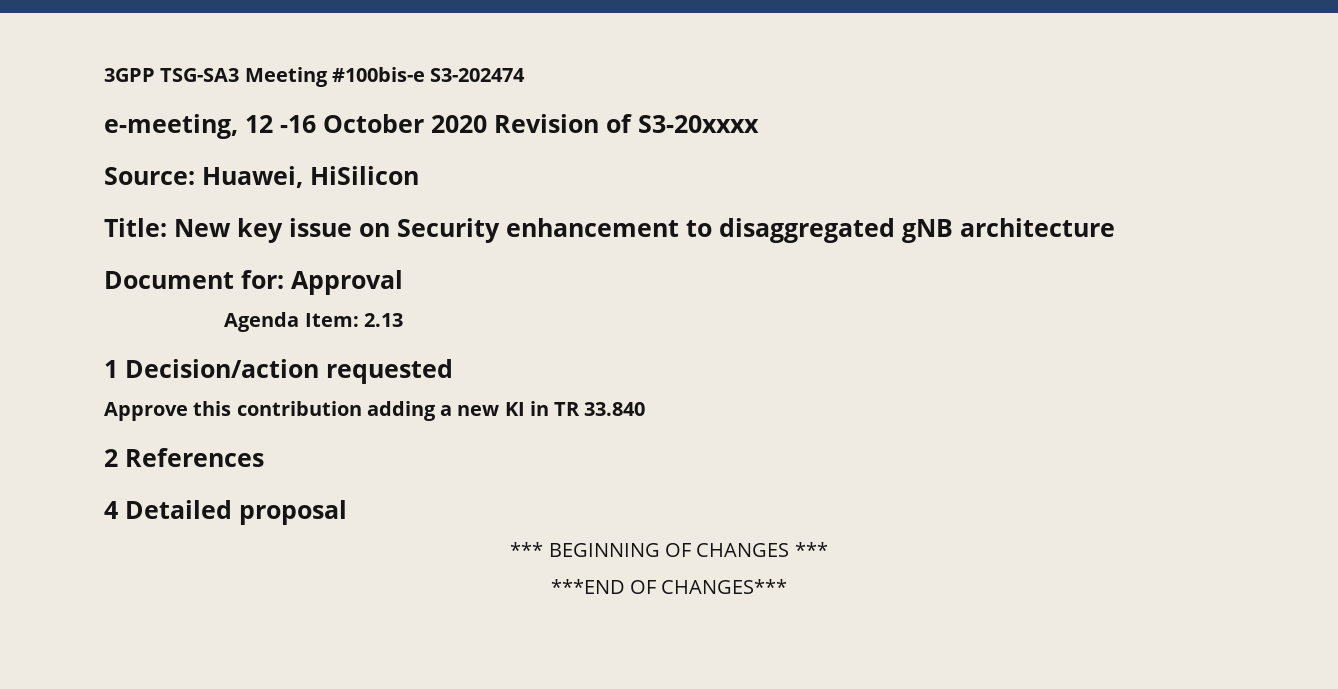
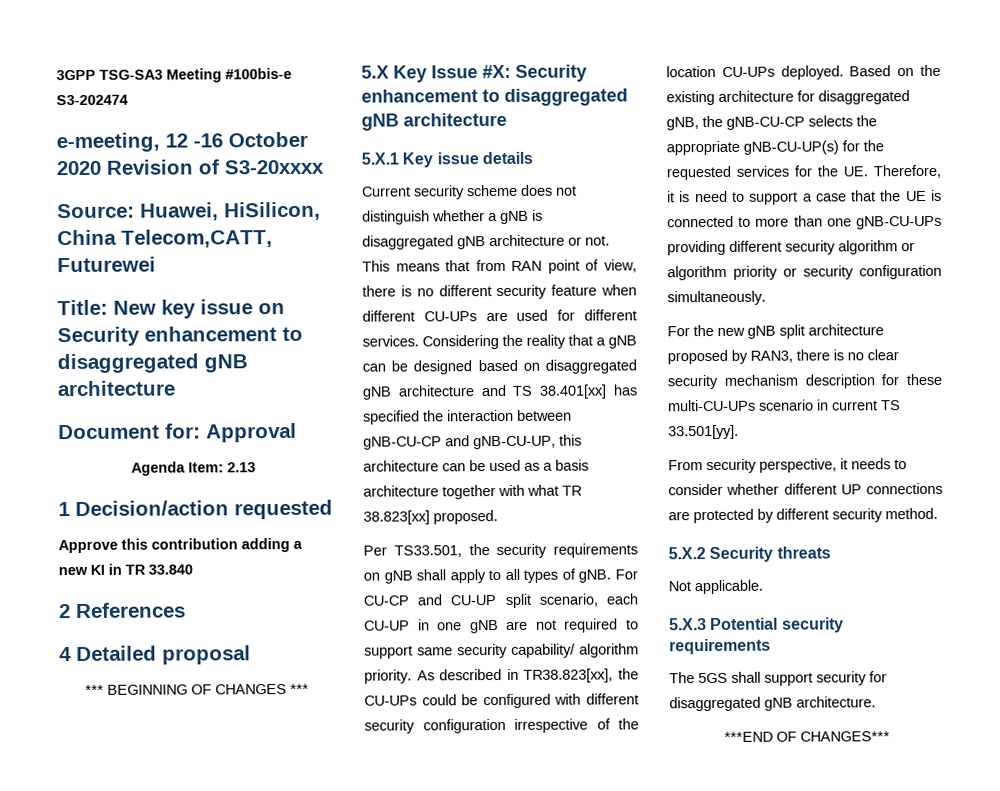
[310,166,419,185] HiSilicon -> [224,201,321,221] [57,229,273,248] [57,256,156,273] HiSilicon, China Telecom,CATT, Futurewei
(828, 549) none -> [361,64,587,83] [361,88,628,106] [361,112,507,131] [361,151,533,168] [362,184,577,200] [362,209,543,225] [362,234,610,250] [362,259,637,274] [362,284,637,300] [362,309,637,322] [362,334,637,350] [362,359,637,375] [362,384,638,400] [363,409,572,425] [363,434,582,450] [363,459,589,472] [363,484,582,500] [363,510,498,525] [363,543,638,559] [363,568,638,584] [363,593,638,608] [364,618,639,634] [364,643,639,659] [364,668,639,684] [364,693,639,709] [364,718,639,734] [666,64,941,80] [666,90,910,106] [666,115,877,131] [666,140,884,156] [666,164,941,181] [667,189,942,205] [667,215,942,230] [667,240,915,256] [667,264,942,281] [667,290,766,306] [667,324,884,339] [667,349,899,365] [667,373,942,390] [668,399,901,412] [668,424,739,440] [668,458,907,474] [668,482,943,496] [668,507,938,524] [668,546,831,563] [668,579,763,595] [669,617,844,633] [669,638,771,655] [669,671,887,686] [669,696,876,712] // 5.X Key Issue #X: Security enhancement to disaggregated gNB architecture // 5.X.1 Key issue details // Current security scheme does not distinguish whether a gNB is disaggregated gNB architecture or not. This means that from RAN point of view, there is no different security feature when different CU-UPs are used for different services. Considering the reality that a gNB can be designed based on disaggregated gNB architecture and TS 38.401[xx] has specified the interaction between gNB-CU-CP and gNB-CU-UP, this architecture can be used as a basis architecture together with what TR 38.823[xx] proposed. // Per TS33.501, the security requirements on gNB shall apply to all types of gNB. For CU-CP and CU-UP split scenario, each CU-UP in one gNB are not required to support same security capability/ algorithm priority. As described in TR38.823[xx], the CU-UPs could be configured with different security configuration irrespective of the location CU-UPs deployed. Based on the existing architecture for disaggregated gNB, the gNB-CU-CP selects the appropriate gNB-CU-UP(s) for the requested services for the UE. Therefore, it is need to support a case that the UE is connected to more than one gNB-CU-UPs providing different security algorithm or algorithm priority or security configuration simultaneously. // For the new gNB split architecture proposed by RAN3, there is no clear security mechanism description for these multi-CU-UPs scenario in current TS 33.501[yy]. // From security perspective, it needs to consider whether different UP connections are protected by different security method. // 5.X.2 Security threats // Not applicable. // 5.X.3 Potential security requirements // The 5GS shall support security for disaggregated gNB architecture.

